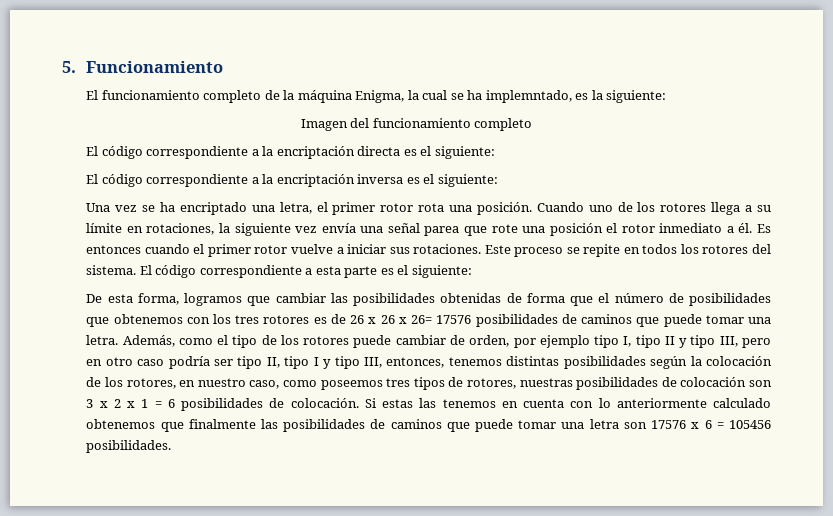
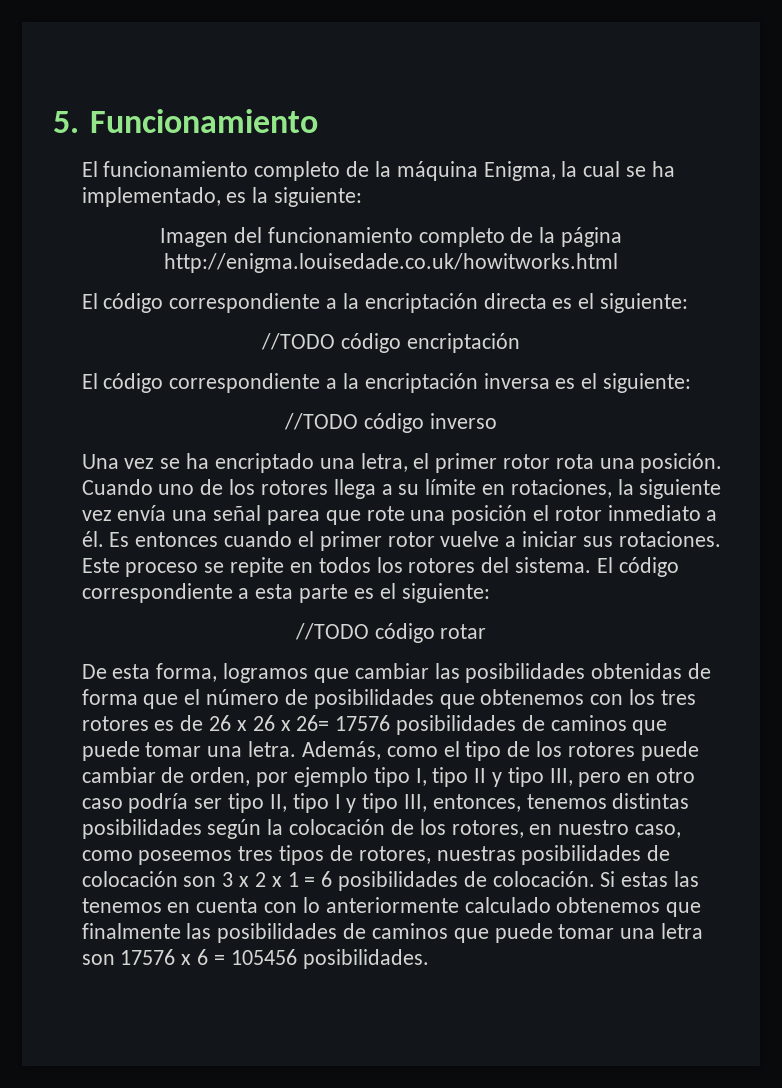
[485,90,572,103] implemntado, -> [81,187,221,207] implementado,
(533, 124) none -> [510,227,622,247] [164,253,618,273] de la página http://enigma.louisedade.co.uk/howitworks.html
(495, 152) none -> [261,333,520,353] // //TODO código encriptación
(498, 180) none -> [284,413,497,433] // //TODO código inverso
(472, 271) none -> [294,623,487,643] // //TODO código rotar

